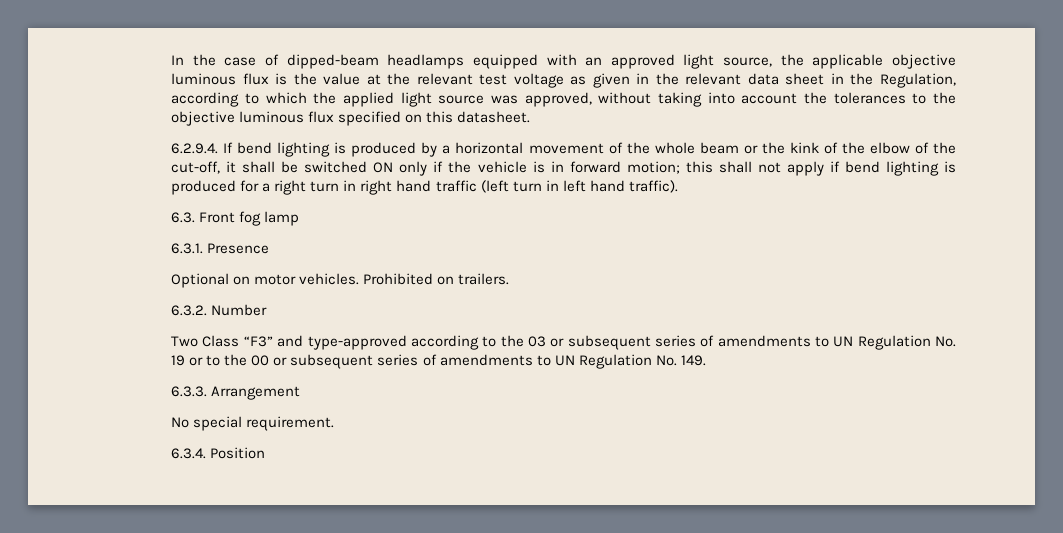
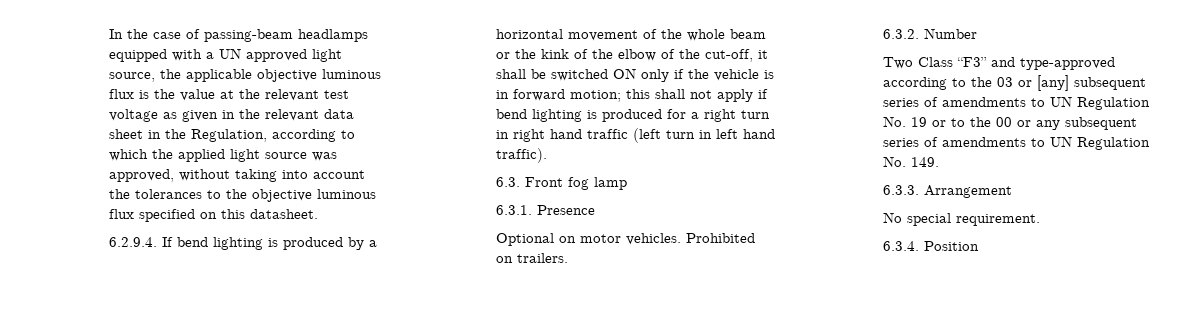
[286,54,379,69] dipped-beam -> [204,29,294,42] passing-beam
[585,57,603,66] an -> [206,48,242,59] a UN
(565, 342) none -> [1037,75,1070,91] [any]
(288, 361) none -> [1036,120,1061,130] any

